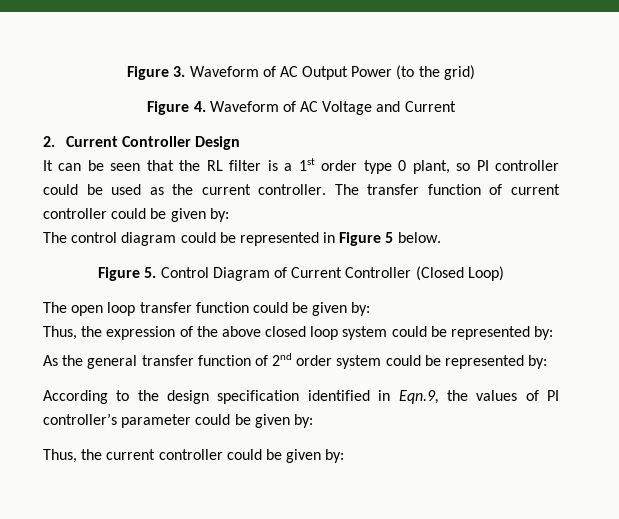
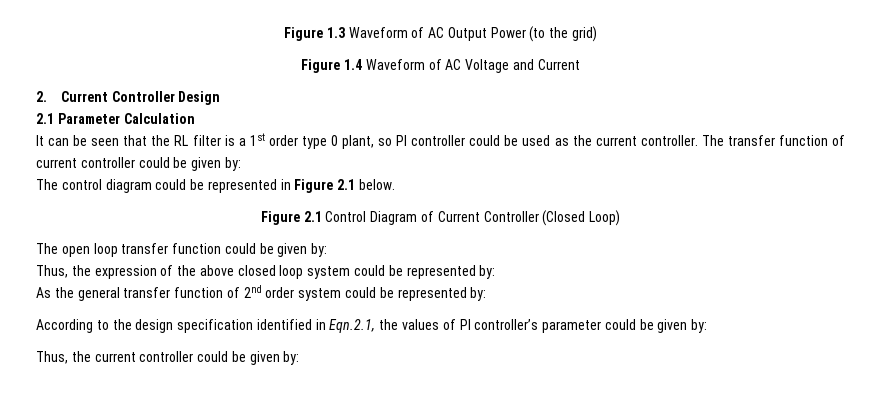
[127,66,186,80] Figure 3. -> [283,27,345,41] Figure 1.3
[193,101,206,112] 4. -> [344,59,363,70] 1.4
(241, 143) none -> [36,113,195,124] // 2.1 Parameter Calculation
[385,232,394,243] 5 -> [337,179,356,190] 2.1
[144,267,157,278] 5. -> [303,211,322,222] 2.1
[398,390,439,404] Eqn.9, -> [329,319,376,333] Eqn.2.1,

